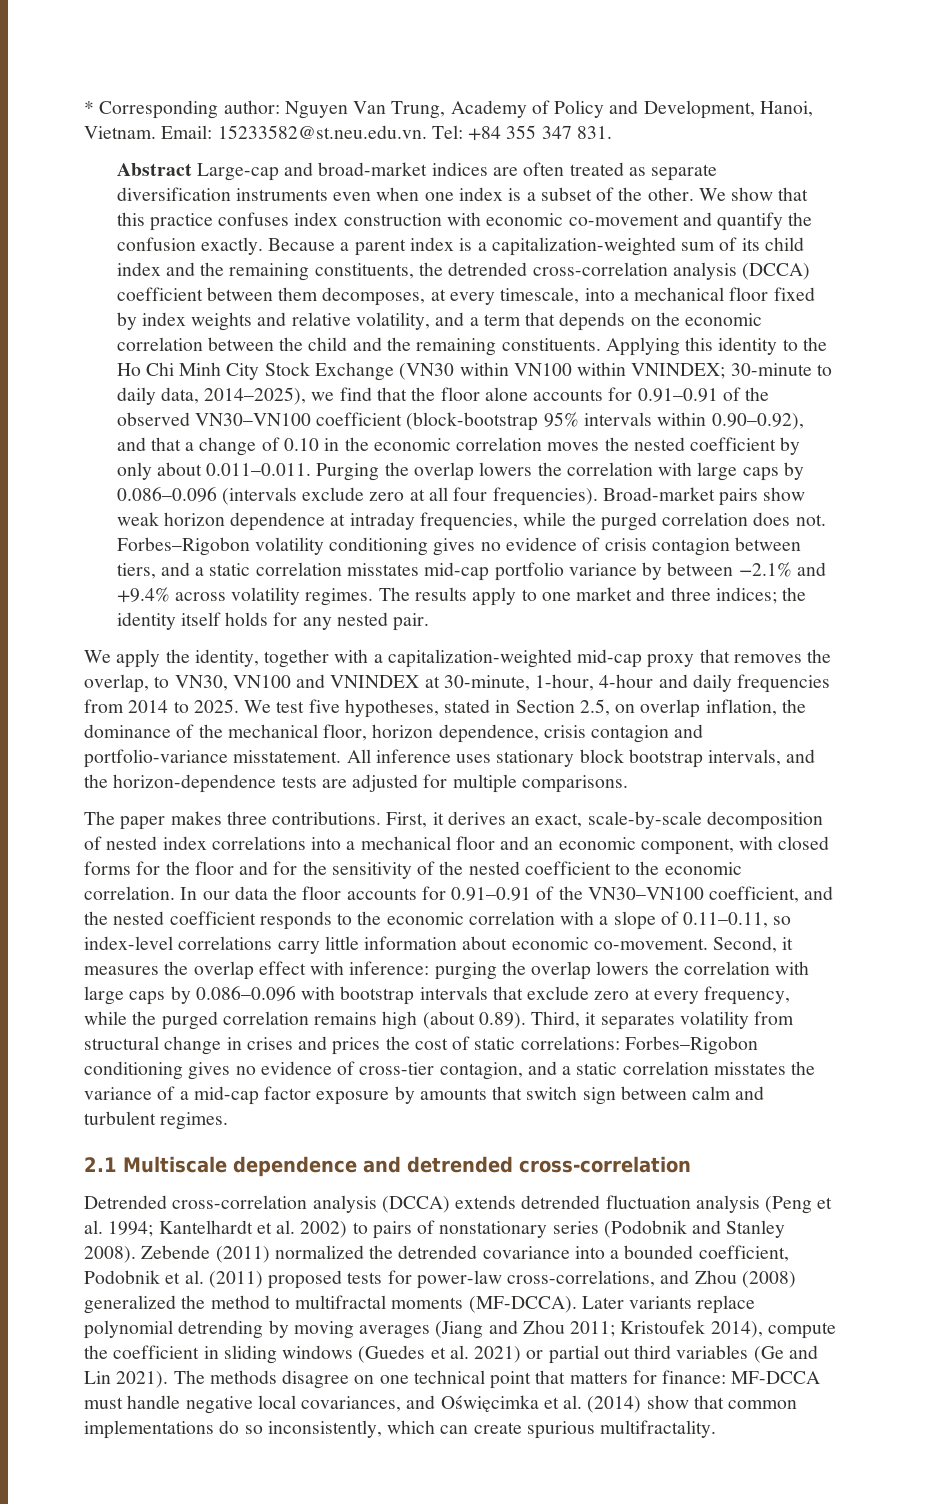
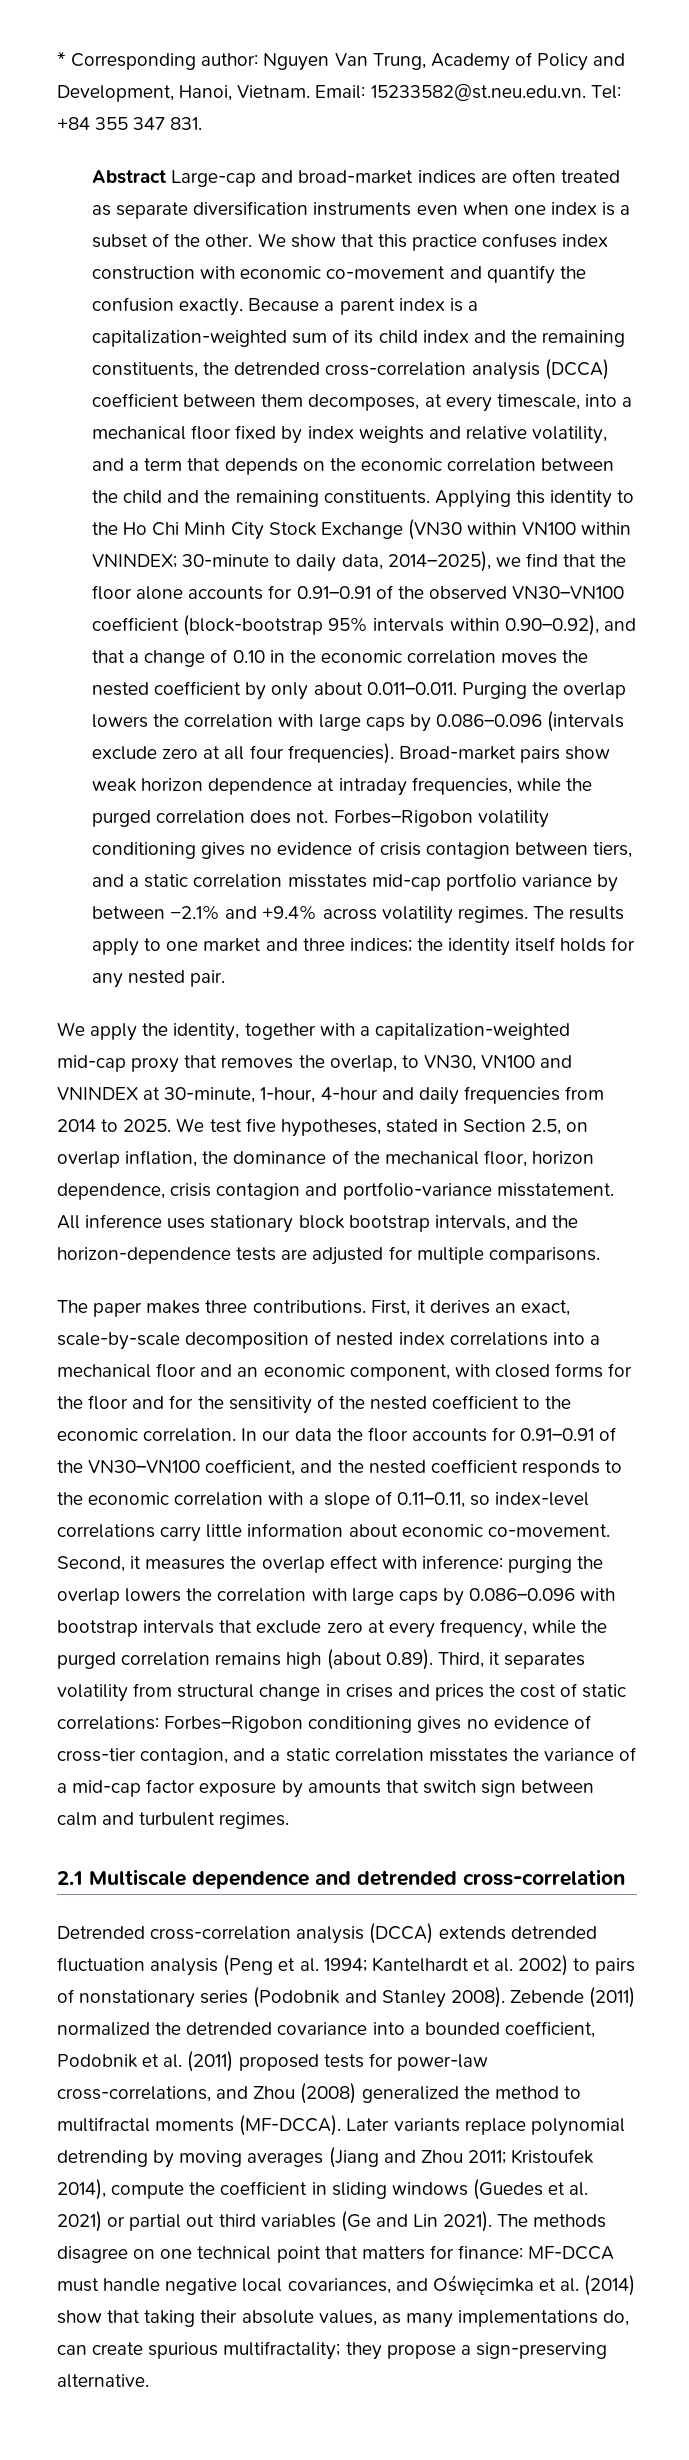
[728,1400,798,1409] [84,1420,717,1439] common implementations do so inconsistently, which can create spurious multifractality. -> [144,2310,630,2328] [57,2341,607,2360] [57,2374,149,2388] taking their absolute values, as many implementations do, can create spurious multifractality; they propose a sign-preserving alternative.

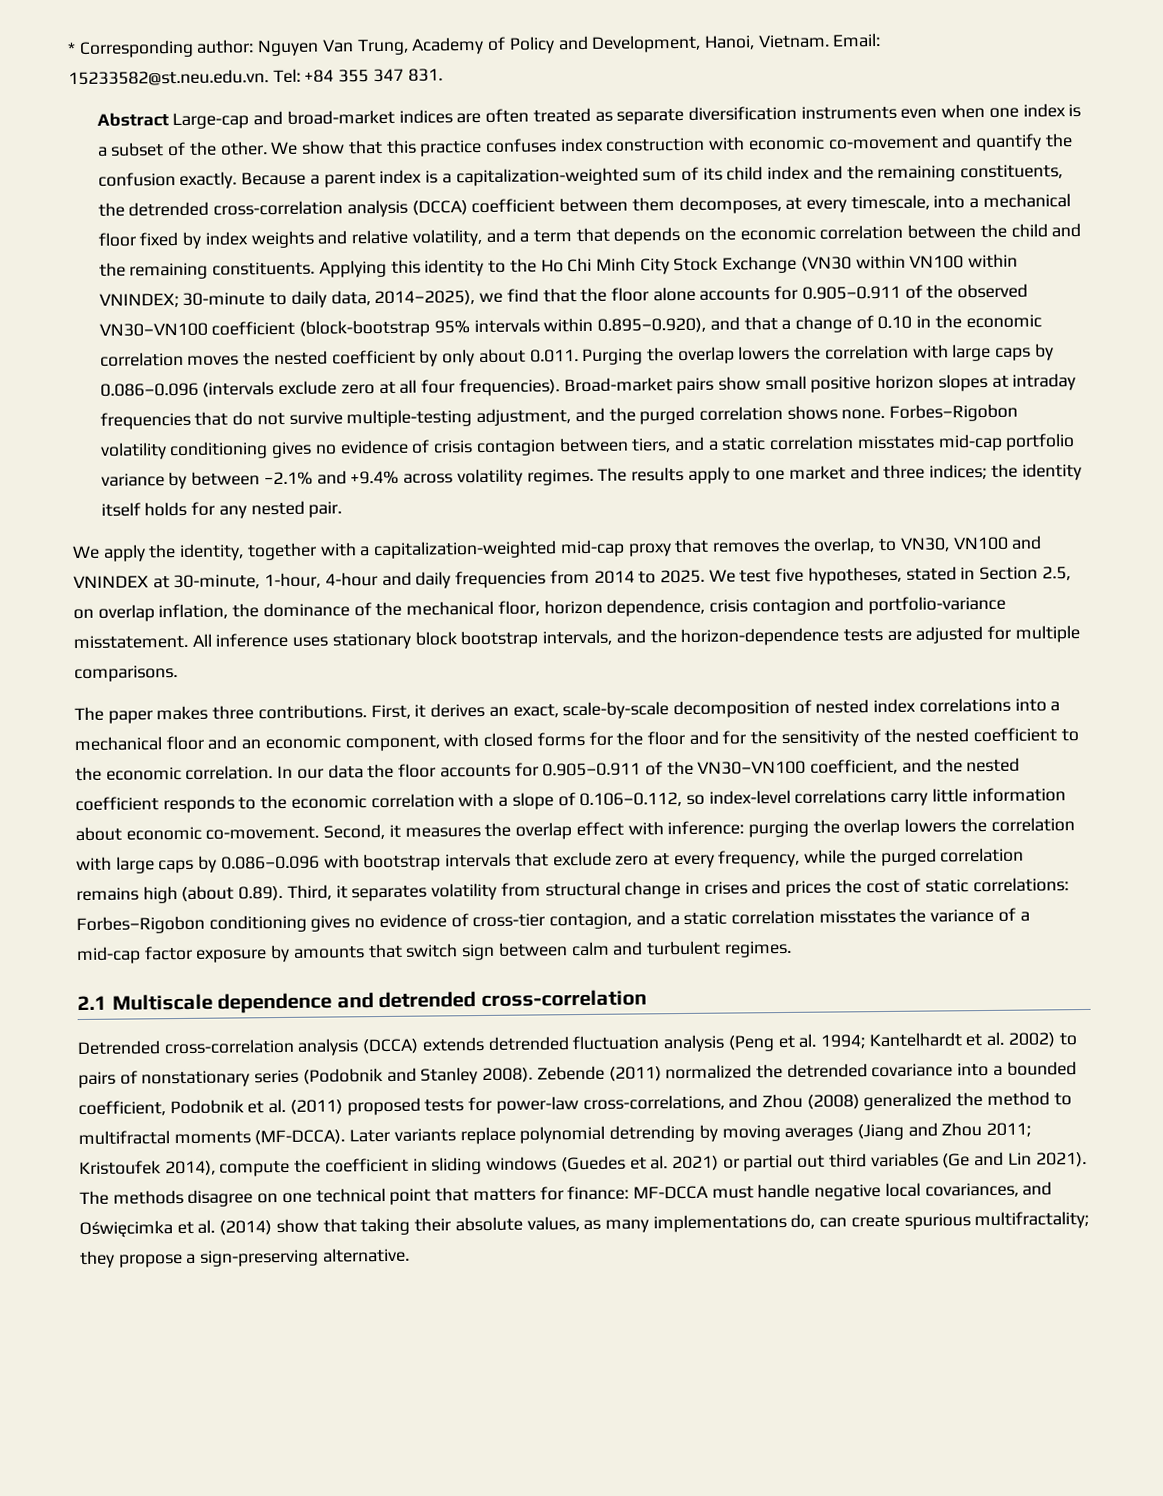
[296,586,371,599] 0.91–0.91 -> [801,285,901,300] 0.905–0.911
[504,615,599,636] 0.90–0.92), -> [597,317,707,334] 0.895–0.920),
[366,682,457,695] 0.011–0.011. -> [529,349,579,363] 0.011.
[91,777,592,796] [91,810,329,827] weak horizon dependence at intraday frequencies, while the purged correlation does not. -> [764,373,1077,393] [99,405,886,430] small positive horizon slopes at intraday frequencies that do not survive multiple-testing adjustment, and the purged correlation shows none.
[520,1428,595,1441] 0.91–0.91 -> [542,762,642,777] 0.905–0.911
[396,1492,465,1508] 0.11–0.11, -> [579,791,683,808] 0.106–0.112,

